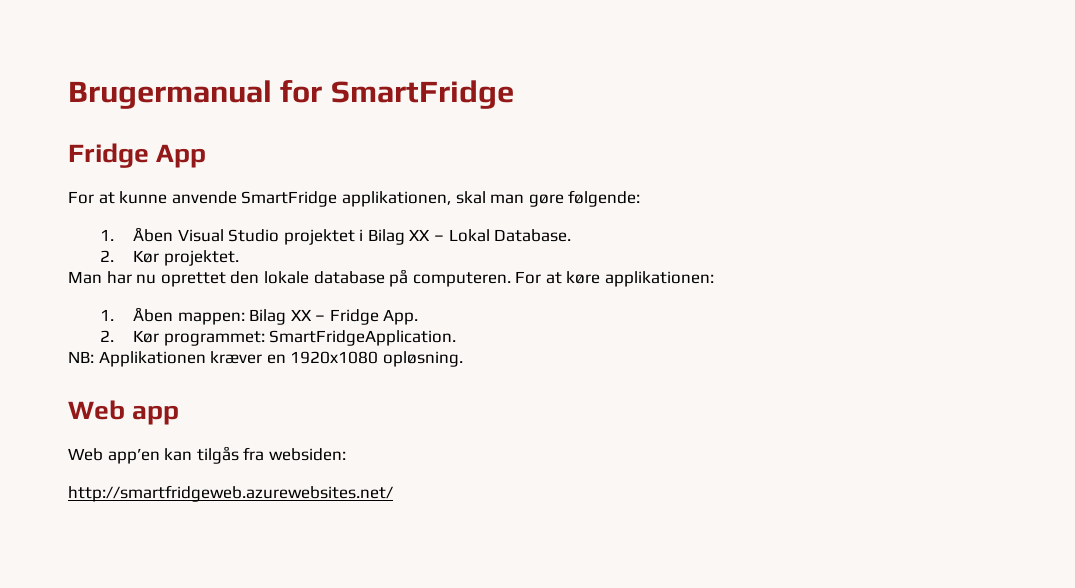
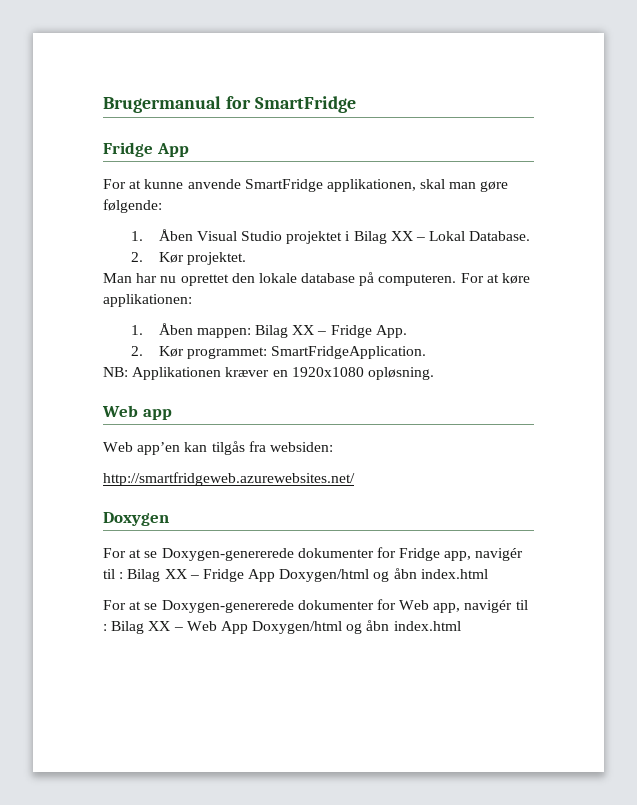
(393, 493) none -> [103,512,169,526] [103,547,524,561] [103,568,488,582] [103,599,528,613] [103,620,461,634] // Doxygen // For at se Doxygen-genererede dokumenter for Fridge app, navigér til : Bilag XX – Fridge App Doxygen/html og åbn index.html // For at se Doxygen-genererede dokumenter for Web app, navigér til : Bilag XX – Web App Doxygen/html og åbn index.html

